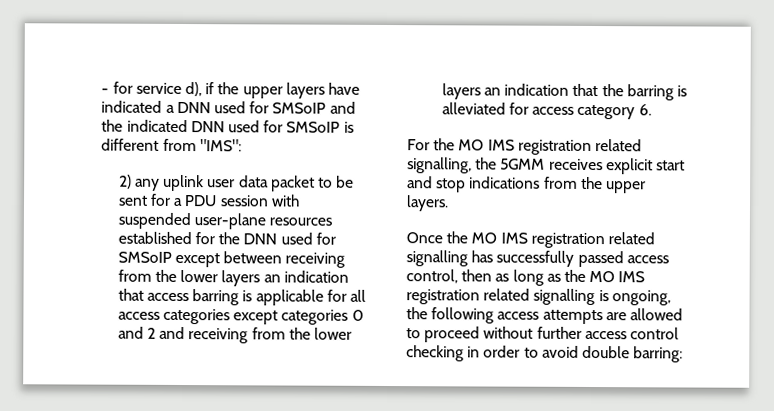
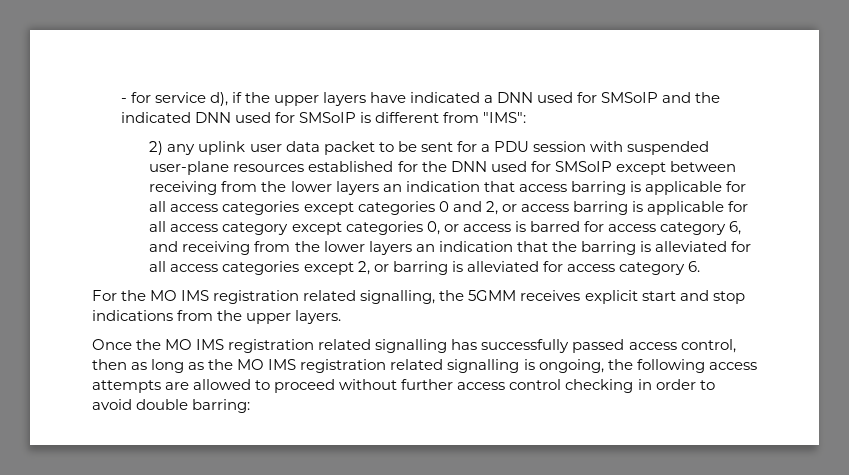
[147,327,157,339] 2 -> [485,201,748,215] [149,221,741,235] 2, or access barring is applicable for all access category except categories 0, or access is barred for access category 6,
(530, 108) none -> [149,261,563,275] all access categories except 2, or barring is alleviated for

